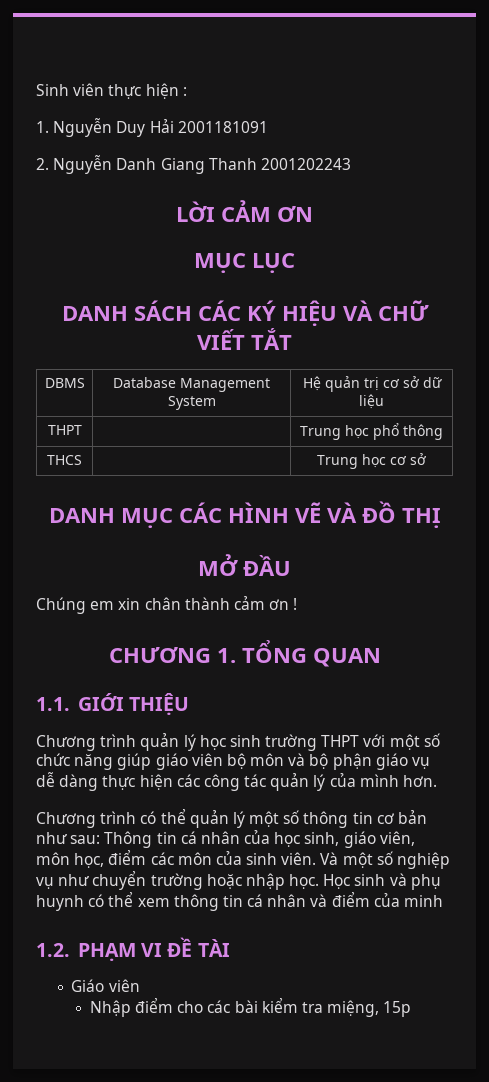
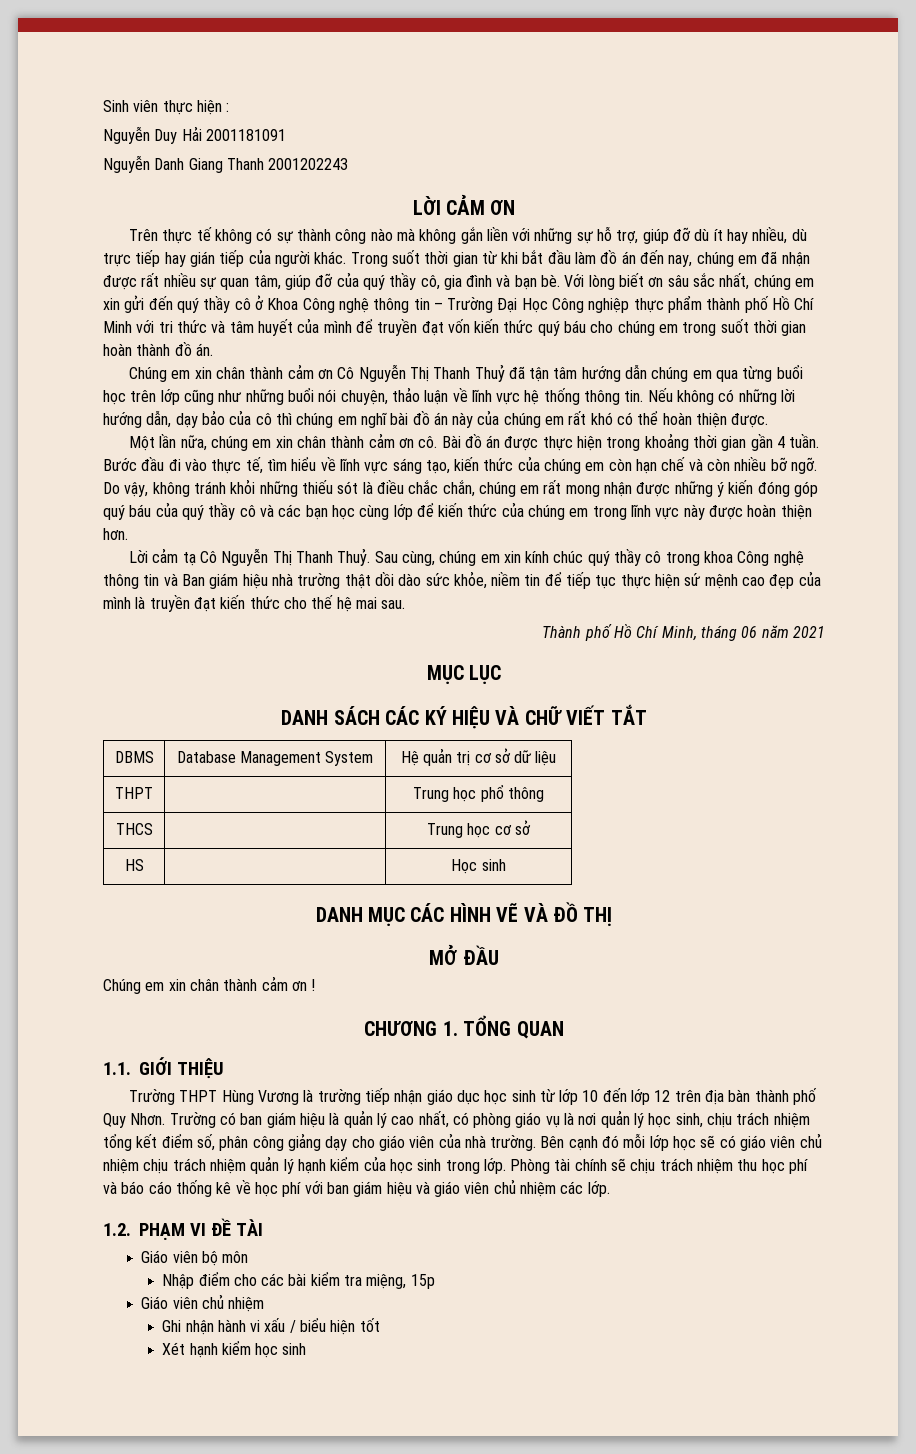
[36,121,49,133] 1. -> (230, 107) none
[36,158,49,170] 2. -> (286, 135) none
(313, 214) none -> [128,226,807,244] [103,249,810,267] [103,272,815,290] [103,295,815,313] [103,318,807,336] [103,342,213,356] [128,364,803,382] [103,387,796,405] [103,410,769,428] [128,433,820,451] [103,456,818,474] [103,479,819,497] [103,502,812,520] [103,528,128,540] [128,548,804,566] [103,571,821,589] [103,595,406,612] [542,624,826,641] // Trên thực tế không có sự thành công nào mà không gắn liền với những sự hỗ trợ, giúp đỡ dù ít hay nhiều, dù trực tiếp hay gián tiếp của người khác. Trong suốt thời gian từ khi bắt đầu làm đồ án đến nay, chúng em đã nhận được rất nhiều sự quan tâm, giúp đỡ của quý thầy cô, gia đình và bạn bè. Với lòng biết ơn sâu sắc nhất, chúng em xin gửi đến quý thầy cô ở Khoa Công nghệ thông tin – Trường Đại Học Công nghiệp thực phẩm thành phố Hồ Chí Minh với tri thức và tâm huyết của mình để truyền đạt vốn kiến thức quý báu cho chúng em trong suốt thời gian hoàn thành đồ án. // Chúng em xin chân thành cảm ơn Cô Nguyễn Thị Thanh Thuỷ đã tận tâm hướng dẫn chúng em qua từng buổi học trên lớp cũng như những buổi nói chuyện, thảo luận về lĩnh vực hệ thống thông tin. Nếu không có những lời hướng dẫn, dạy bảo của cô thì chúng em nghĩ bài đồ án này của chúng em rất khó có thể hoàn thiện được. // Một lần nữa, chúng em xin chân thành cảm ơn cô. Bài đồ án được thực hiện trong khoảng thời gian gần 4 tuần. Bước đầu đi vào thực tế, tìm hiểu về lĩnh vực sáng tạo, kiến thức của chúng em còn hạn chế và còn nhiều bỡ ngỡ. Do vậy, không tránh khỏi những thiếu sót là điều chắc chắn, chúng em rất mong nhận được những ý kiến đóng góp quý báu của quý thầy cô và các bạn học cùng lớp để kiến thức của chúng em trong lĩnh vực này được hoàn thiện hơn. // Lời cảm tạ Cô Nguyễn Thị Thanh Thuỷ. Sau cùng, chúng em xin kính chúc quý thầy cô trong khoa Công nghệ thông tin và Ban giám hiệu nhà trường thật dồi dào sức khỏe, niềm tin để tiếp tục thực hiện sứ mệnh cao đẹp của mình là truyền đạt kiến thức cho thế hệ mai sau. // Thành phố Hồ Chí Minh, tháng 06 năm 2021
(427, 459) none -> [124,859,144,871] [451,859,506,874] // HS | | Học sinh
[36,733,440,751] [36,753,431,770] [36,772,438,791] [36,809,428,828] [36,830,415,848] [36,850,451,869] [36,871,441,890] [36,892,444,911] Chương trình quản lý học sinh trường THPT với một số chức năng giúp giáo viên bộ môn và bộ phận giáo vụ dễ dàng thực hiện các công tác quản lý của mình hơn. // Chương trình có thể quản lý một số thông tin cơ bản như sau: Thông tin cá nhân của học sinh, giáo viên, môn học, điểm các môn của sinh viên. Và một số nghiệp vụ như chuyển trường hoặc nhập học. Học sinh và phụ huynh có thể xem thông tin cá nhân và điểm của minh -> [128,1088,818,1105] [103,1110,810,1128] [103,1133,822,1151] [103,1156,809,1174] [103,1179,610,1197] Trường THPT Hùng Vương là trường tiếp nhận giáo dục học sinh từ lớp 10 đến lớp 12 trên địa bàn thành phố Quy Nhơn. Trường có ban giám hiệu là quản lý cao nhất, có phòng giáo vụ là nơi quản lý học sinh, chịu trách nhiệm tổng kết điểm số, phân công giảng dạy cho giáo viên của nhà trường. Bên cạnh đó mỗi lớp học sẽ có giáo viên chủ nhiệm chịu trách nhiệm quản lý hạnh kiểm của học sinh trong lớp. Phòng tài chính sẽ chịu trách nhiệm thu học phí và báo cáo thống kê về học phí với ban giám hiệu và giáo viên chủ nhiệm các lớp.
(140, 985) none -> [202,1251,249,1266] bộ môn
(412, 1009) none -> [141,1294,265,1312] [162,1317,380,1335] [162,1340,307,1358] // Giáo viên chủ nhiệm // Ghi nhận hành vi xấu / biểu hiện tốt // Xét hạnh kiểm học sinh

